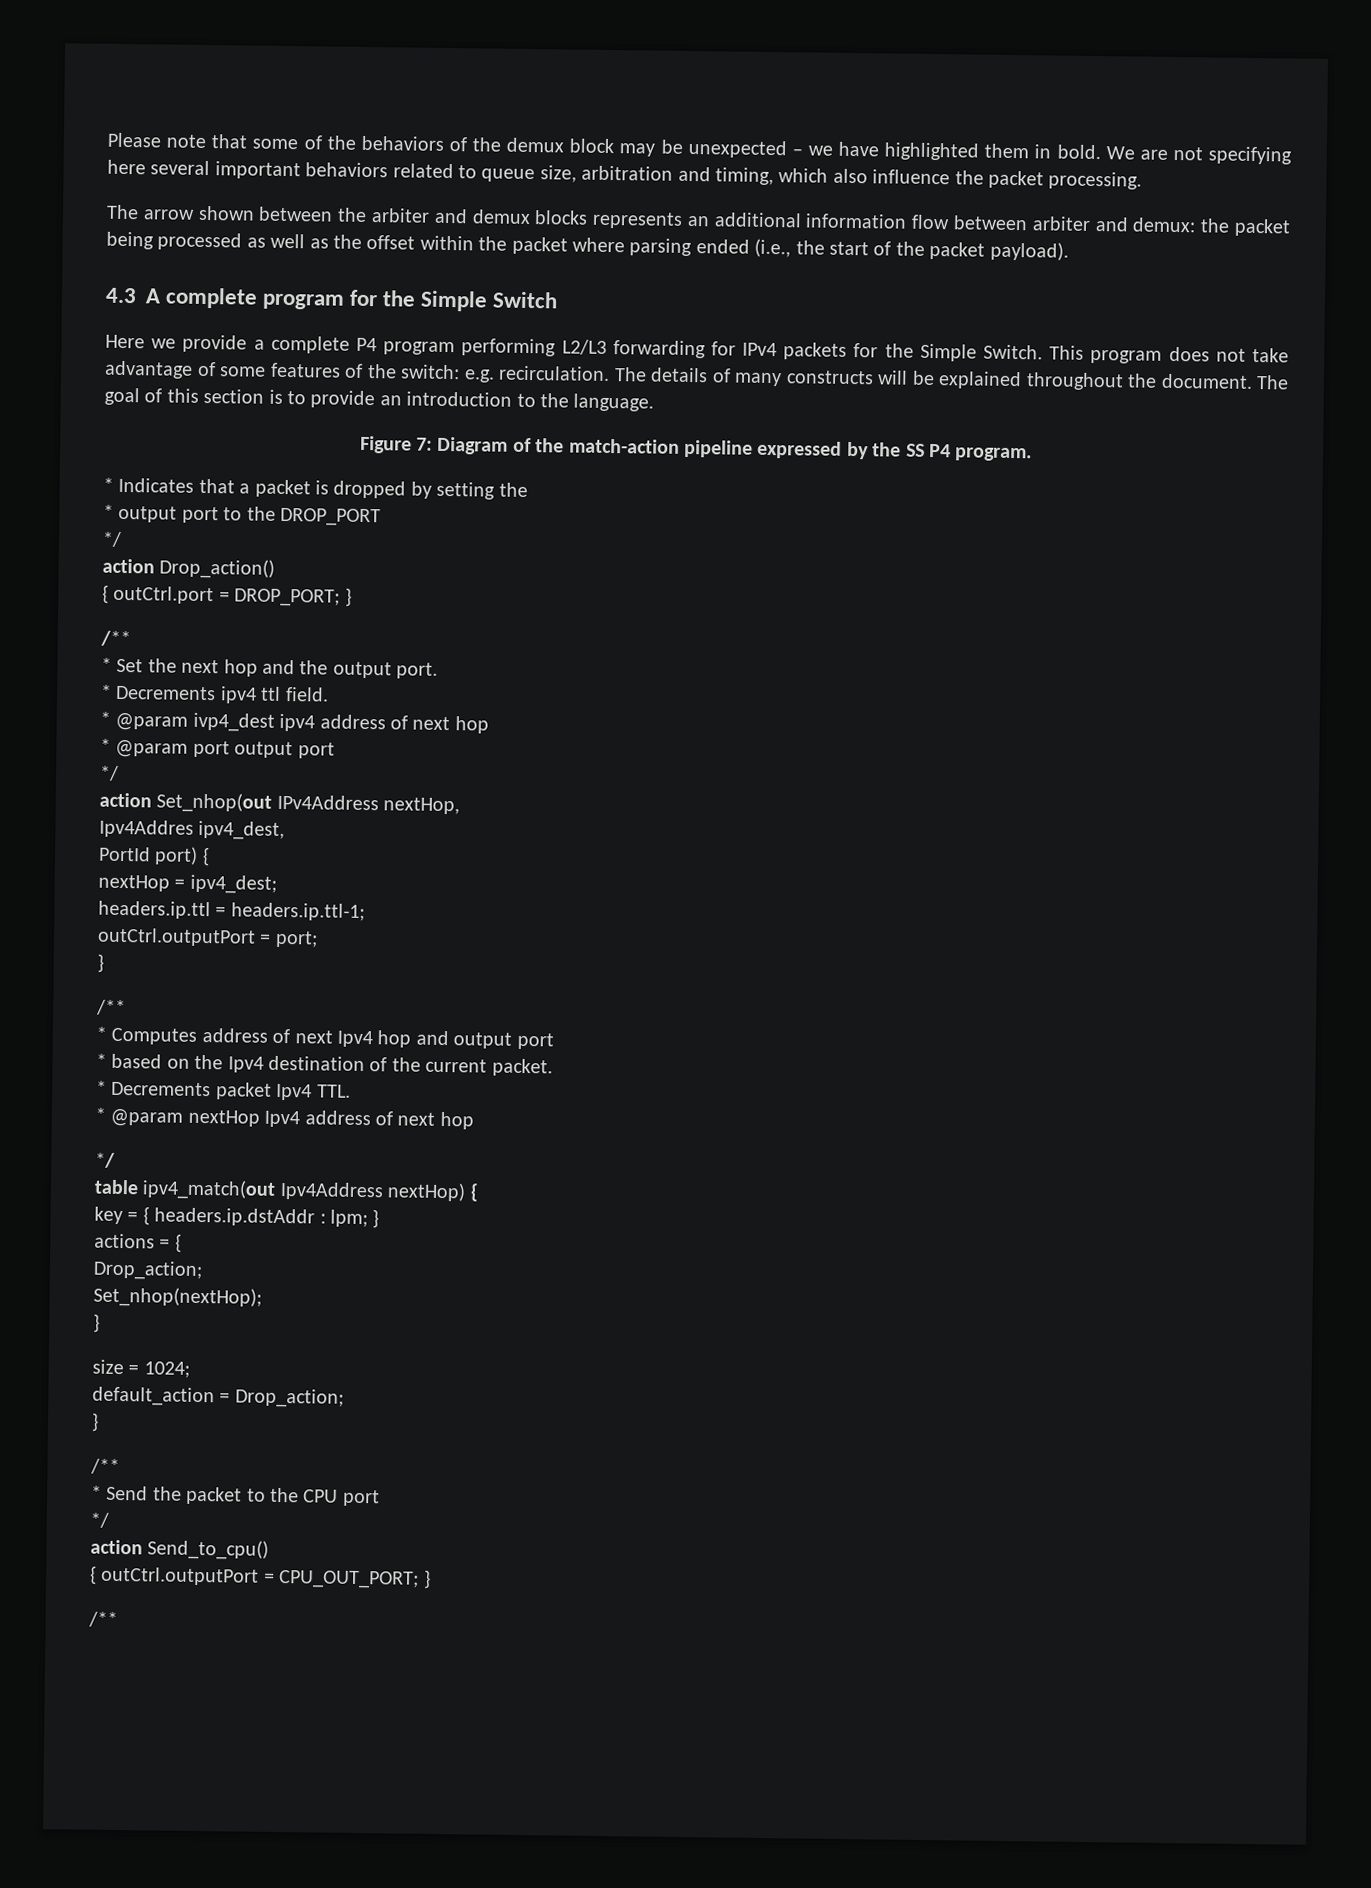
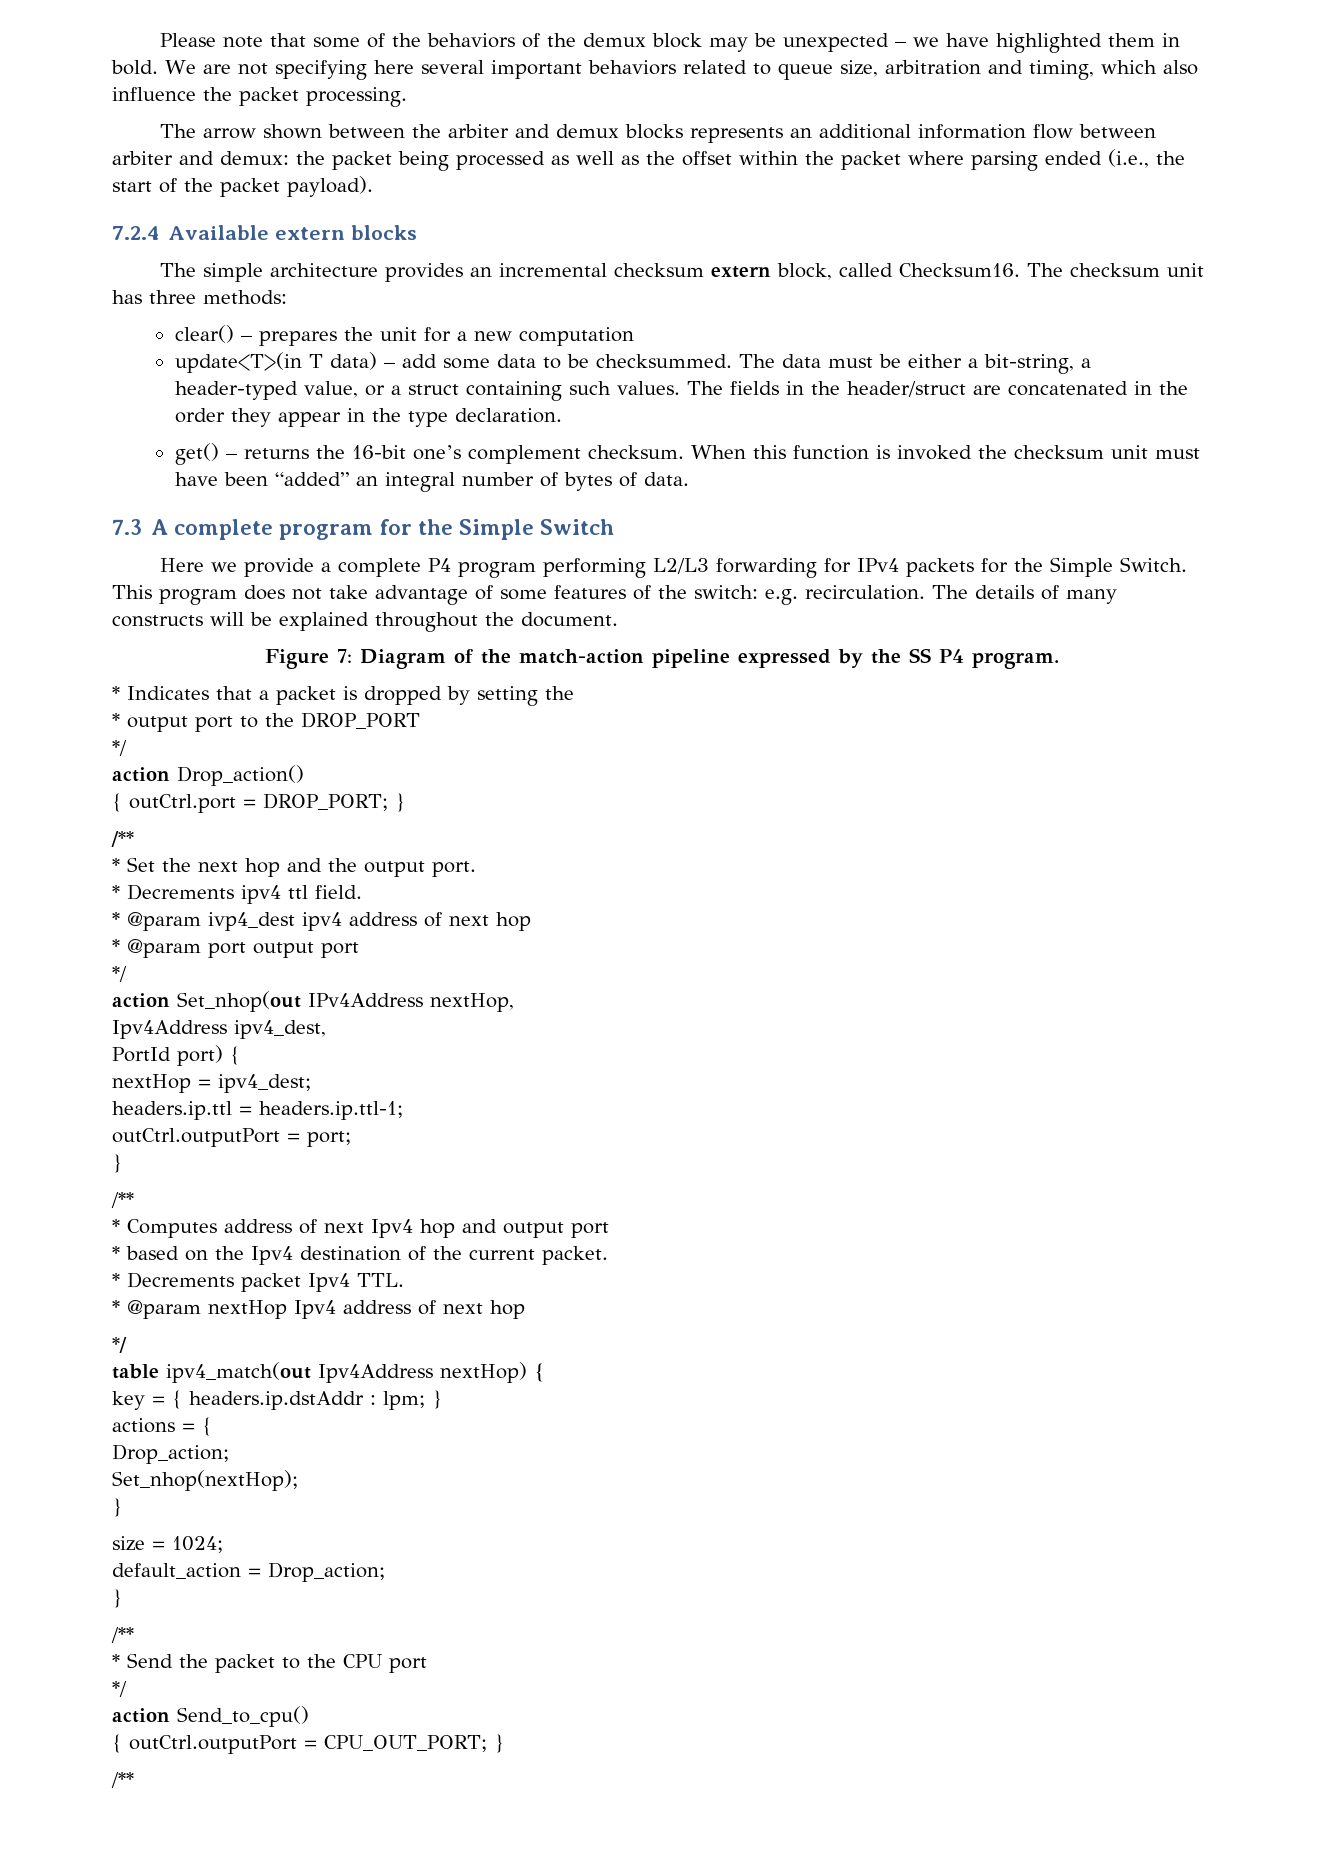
[105,287,137,304] 4.3 -> [112,225,417,240] [159,263,1204,282] [112,290,287,305] [174,325,634,346] [174,352,1091,374] [174,381,1188,401] [174,408,562,427] [174,443,1200,465] [174,472,689,492] [112,519,142,535] 7.2.4 Available extern blocks // The simple architecture provides an incremental checksum extern block, called Checksum16. The checksum unit has three methods: // clear() – prepares the unit for a new computation // update<T>(in T data) – add some data to be checksummed. The data must be either a bit-string, a header-typed value, or a struct containing such values. The fields in the header/struct are concatenated in the order they appear in the type declaration. // get() – returns the 16-bit one’s complement checksum. When this function is invoked the checksum unit must have been “added” an integral number of bytes of data. // 7.3
[1256,375,1289,390] [104,387,655,412] The goal of this section is to provide an introduction to the language. -> (618, 619) none
[99,819,194,838] Ipv4Addres -> [112,1020,227,1039] Ipv4Address

